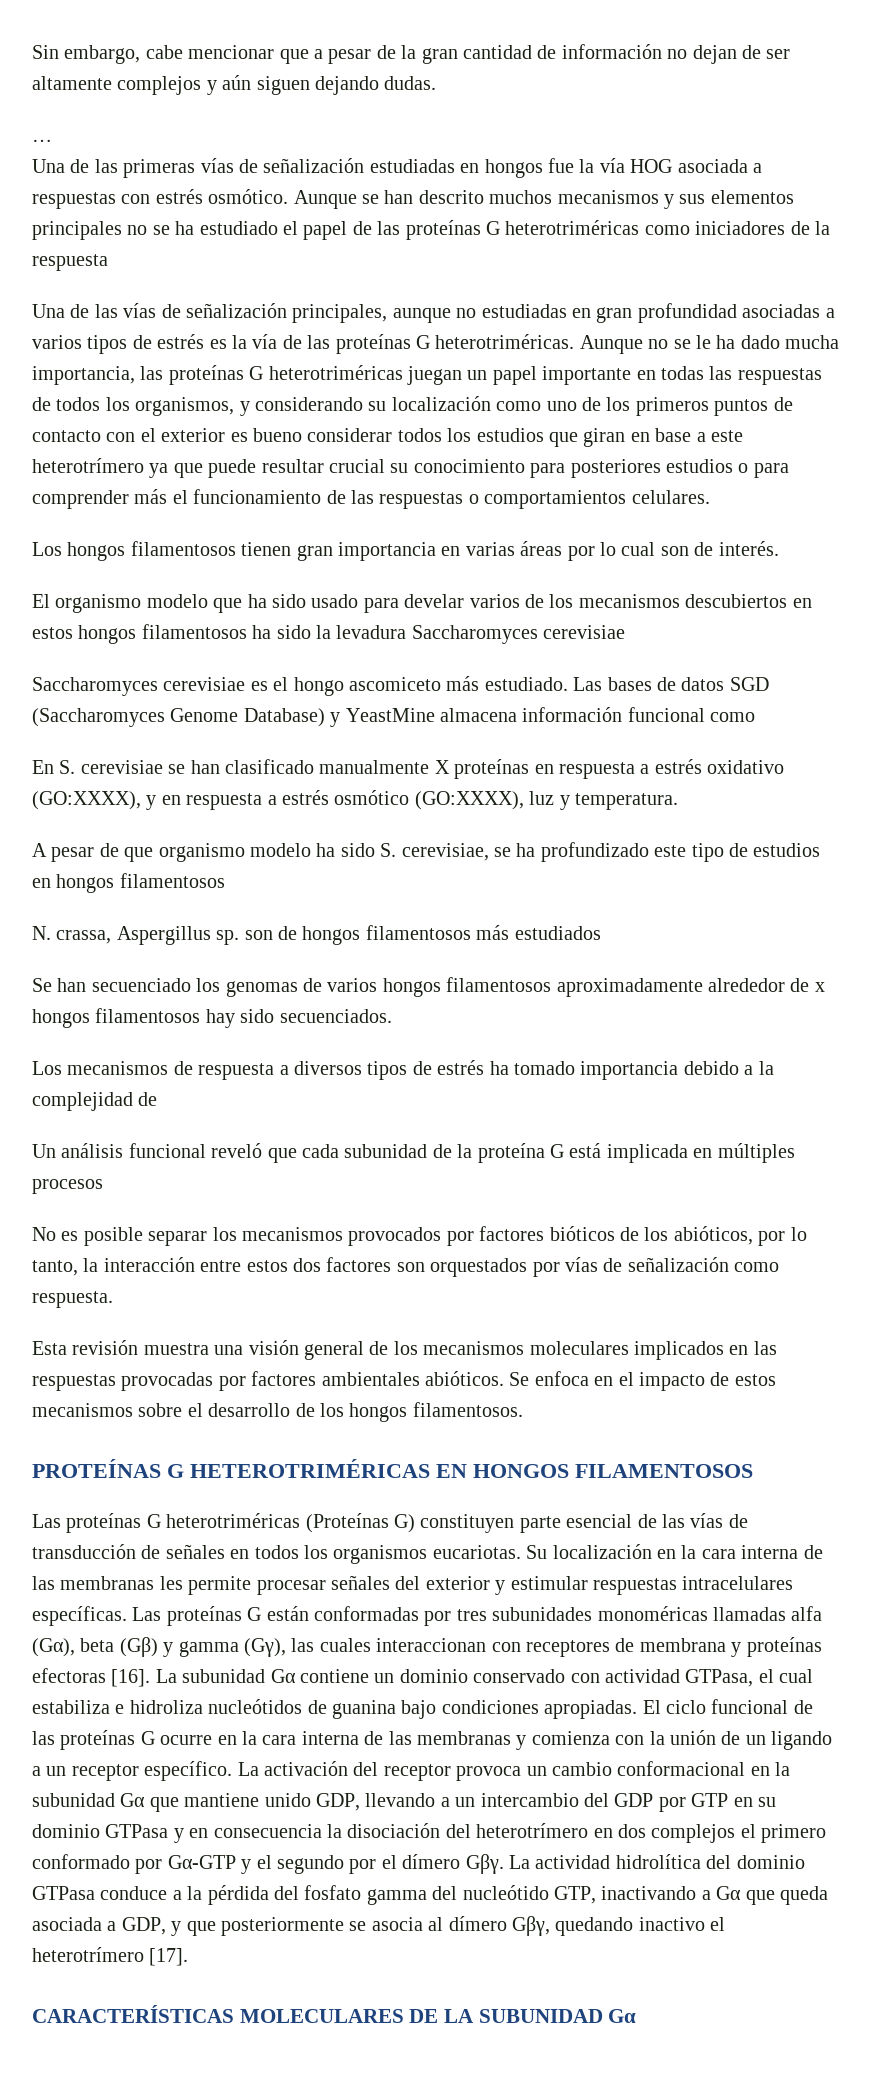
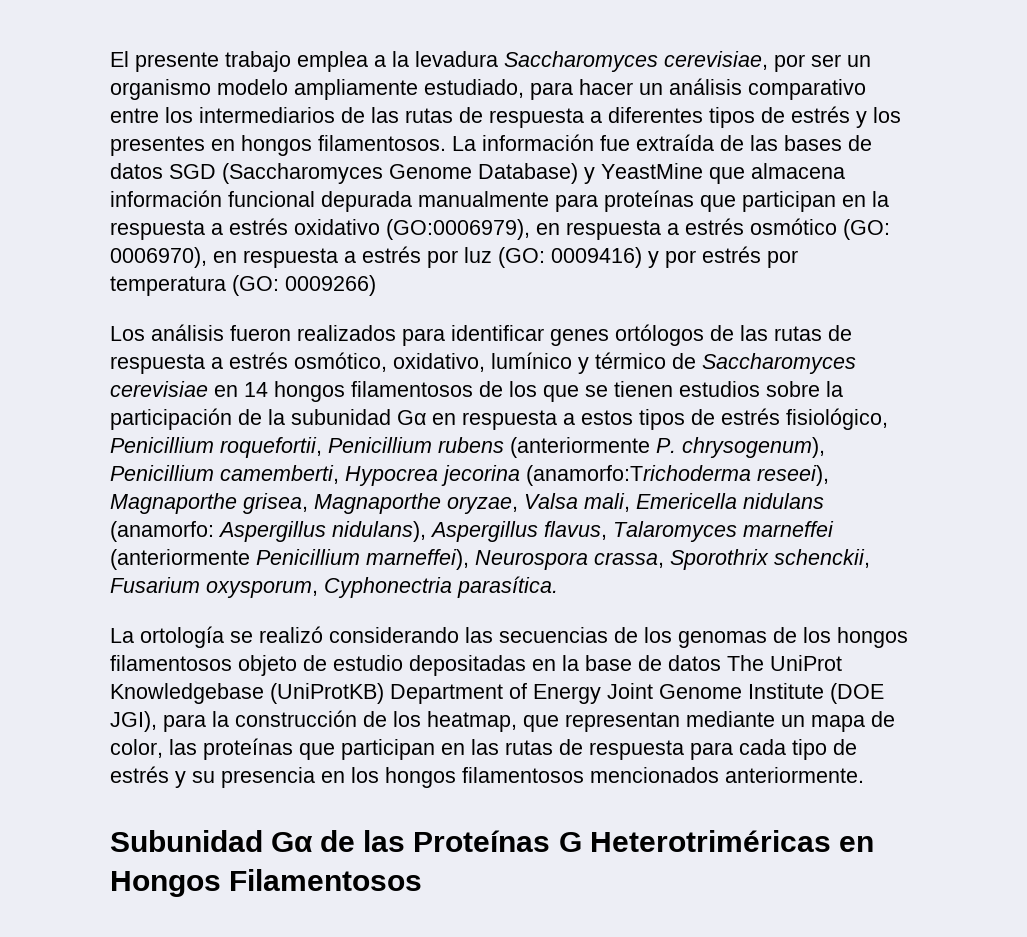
[32,44,791,64] [32,75,437,95] [32,139,52,142] [32,158,762,178] [32,189,794,209] [32,220,830,240] [32,254,108,271] [32,303,835,323] [32,334,840,354] [32,365,822,385] [32,396,793,416] [32,428,743,447] [32,458,789,478] [32,489,710,509] [32,541,779,561] [32,594,812,613] [32,624,626,644] [32,676,603,696] Sin embargo, cabe mencionar que a pesar de la gran cantidad de información no dejan de ser altamente complejos y aún siguen dejando dudas. // … // Una de las primeras vías de señalización estudiadas en hongos fue la vía HOG asociada a respuestas con estrés osmótico. Aunque se han descrito muchos mecanismos y sus elementos principales no se ha estudiado el papel de las proteínas G heterotriméricas como iniciadores de la respuesta // Una de las vías de señalización principales, aunque no estudiadas en gran profundidad asociadas a varios tipos de estrés es la vía de las proteínas G heterotriméricas. Aunque no se le ha dado mucha importancia, las proteínas G heterotriméricas juegan un papel importante en todas las respuestas de todos los organismos, y considerando su localización como uno de los primeros puntos de contacto con el exterior es bueno considerar todos los estudios que giran en base a este heterotrímero ya que puede resultar crucial su conocimiento para posteriores estudios o para comprender más el funcionamiento de las respuestas o comportamientos celulares. // Los hongos filamentosos tienen gran importancia en varias áreas por lo cual son de interés. // El organismo modelo que ha sido usado para develar varios de los mecanismos descubiertos en estos hongos filamentosos ha sido la levadura Saccharomyces cerevisiae // Saccharomyces cerevisiae es el hongo ascomiceto más estudiado. Las -> [110,51,871,72] [110,78,866,100] [110,106,901,128] [110,134,778,156] El presente trabajo emplea a la levadura Saccharomyces cerevisiae, por ser un organismo modelo ampliamente estudiado, para hacer un análisis comparativo entre los intermediarios de las rutas de respuesta a diferentes tipos de estrés y los presentes en hongos filamentosos. La información fue extraída de las
(435, 715) none -> [709,167,745,184] que
[710,712,756,722] [32,759,554,779] como // En S. cerevisiae se han clasificado manualmente X proteínas en -> [321,190,889,212] depurada manualmente para proteínas que participan en la
[32,791,157,810] (GO:XXXX), y -> [386,219,530,240] (GO:0006979),
[414,791,678,810] [32,842,821,862] [32,873,225,893] [32,925,601,945] [32,978,191,992] (GO:XXXX), luz y temperatura. // A pesar de que organismo modelo ha sido S. cerevisiae, se ha profundizado este tipo de estudios en hongos filamentosos // N. crassa, Aspergillus sp. son de hongos filamentosos más estudiados // Se han secuenciado -> [843,219,890,240] [110,246,798,268] [110,275,376,296] [110,324,852,346] [110,352,856,374] [110,381,843,402] [110,408,888,430] [110,437,825,458] [110,465,829,486] [110,493,824,514] [110,521,834,542] [110,549,870,570] [110,576,558,598] [110,626,638,648] (GO: 0006970), en respuesta a estrés por luz (GO: 0009416) y por estrés por temperatura (GO: 0009266) // Los análisis fueron realizados para identificar genes ortólogos de las rutas de respuesta a estrés osmótico, oxidativo, lumínico y térmico de Saccharomyces cerevisiae en 14 hongos filamentosos de los que se tienen estudios sobre la participación de la subunidad Gα en respuesta a estos tipos de estrés fisiológico, Penicillium roquefortii, Penicillium rubens (anteriormente P. chrysogenum), Penicillium camemberti, Hypocrea jecorina (anamorfo:Trichoderma reseei), Magnaporthe grisea, Magnaporthe oryzae, Valsa mali, Emericella nidulans (anamorfo: Aspergillus nidulans), Aspergillus flavus, Talaromyces marneffei (anteriormente Penicillium marneffei), Neurospora crassa, Sporothrix schenckii, Fusarium oxysporum, Cyphonectria parasítica. // La ortología se realizó considerando las secuencias de
[327,977,825,997] [32,1008,392,1028] [32,1060,774,1080] [32,1092,158,1111] [32,1143,795,1163] [32,1179,103,1194] [32,1226,807,1246] [32,1257,780,1277] [32,1291,113,1308] [32,1340,777,1360] [32,1371,776,1391] [32,1402,523,1422] [32,1459,753,1478] [32,1513,748,1533] [32,1544,823,1564] [32,1575,794,1595] [32,1606,823,1626] [32,1637,822,1657] [32,1668,814,1687] [32,1699,813,1719] [32,1730,833,1750] [32,1761,791,1781] [32,1793,776,1812] [32,1823,827,1843] [32,1854,805,1874] [32,1885,828,1905] [32,1916,726,1936] [32,1947,189,1966] [32,2005,637,2023] varios hongos filamentosos aproximadamente alrededor de x hongos filamentosos hay sido secuenciados. // Los mecanismos de respuesta a diversos tipos de estrés ha tomado importancia debido a la complejidad de // Un análisis funcional reveló que cada subunidad de la proteína G está implicada en múltiples procesos // No es posible separar los mecanismos provocados por factores bióticos de los abióticos, por lo tanto, la interacción entre estos dos factores son orquestados por vías de señalización como respuesta. // Esta revisión muestra una visión general de los mecanismos moleculares implicados en las respuestas provocadas por factores ambientales abióticos. Se enfoca en el impacto de estos mecanismos sobre el desarrollo de los hongos filamentosos. // PROTEÍNAS G HETEROTRIMÉRICAS EN HONGOS FILAMENTOSOS // Las proteínas G heterotriméricas (Proteínas G) constituyen parte esencial de las vías de transducción de señales en todos los organismos eucariotas. Su localización en la cara interna de las membranas les permite procesar señales del exterior y estimular respuestas intracelulares específicas. Las proteínas G están conformadas por tres subunidades monoméricas llamadas alfa (Gα), beta (Gβ) y gamma (Gγ), las cuales interaccionan con receptores de membrana y proteínas efectoras [16]. La subunidad Gα contiene un dominio conservado con actividad GTPasa, el cual estabiliza e hidroliza nucleótidos de guanina bajo condiciones apropiadas. El ciclo funcional de las proteínas G ocurre en la cara interna de las membranas y comienza con la unión de un ligando a un receptor específico. La activación del receptor provoca un cambio conformacional en la subunidad Gα que mantiene unido GDP, llevando a un intercambio del GDP por GTP en su dominio GTPasa y en consecuencia la disociación del heterotrímero en dos complejos el primero conformado por Gα-GTP y el segundo por el dímero Gβγ. La actividad hidrolítica del dominio GTPasa conduce a la pérdida del fosfato gamma del nucleótido GTP, inactivando a Gα que queda asociada a GDP, y que posteriormente se asocia al dímero Gβγ, quedando inactivo el heterotrímero [17]. // CARACTERÍSTICAS MOLECULARES DE LA SUBUNIDAD Gα -> [803,627,908,648] [110,655,842,676] [110,683,884,704] [110,710,895,732] [110,738,857,760] [110,766,864,788] [110,830,874,852] [110,869,423,897] los hongos filamentosos objeto de estudio depositadas en la base de datos The UniProt Knowledgebase (UniProtKB) Department of Energy Joint Genome Institute (DOE JGI), para la construcción de los heatmap, que representan mediante un mapa de color, las proteínas que participan en las rutas de respuesta para cada tipo de estrés y su presencia en los hongos filamentosos mencionados anteriormente. // Subunidad Gα de las Proteínas G Heterotriméricas en Hongos Filamentosos

